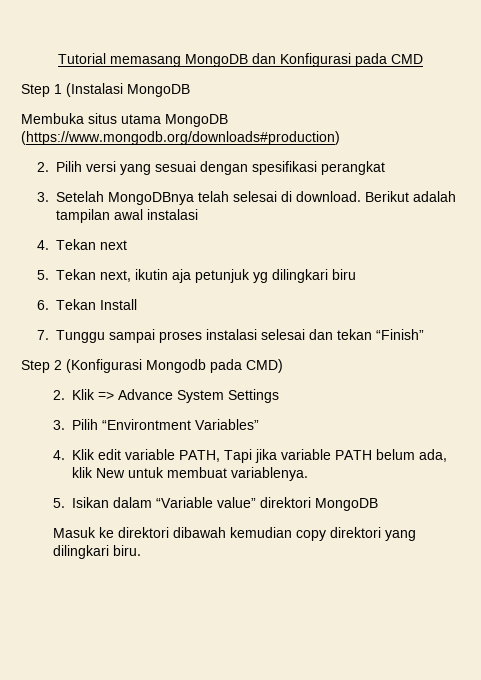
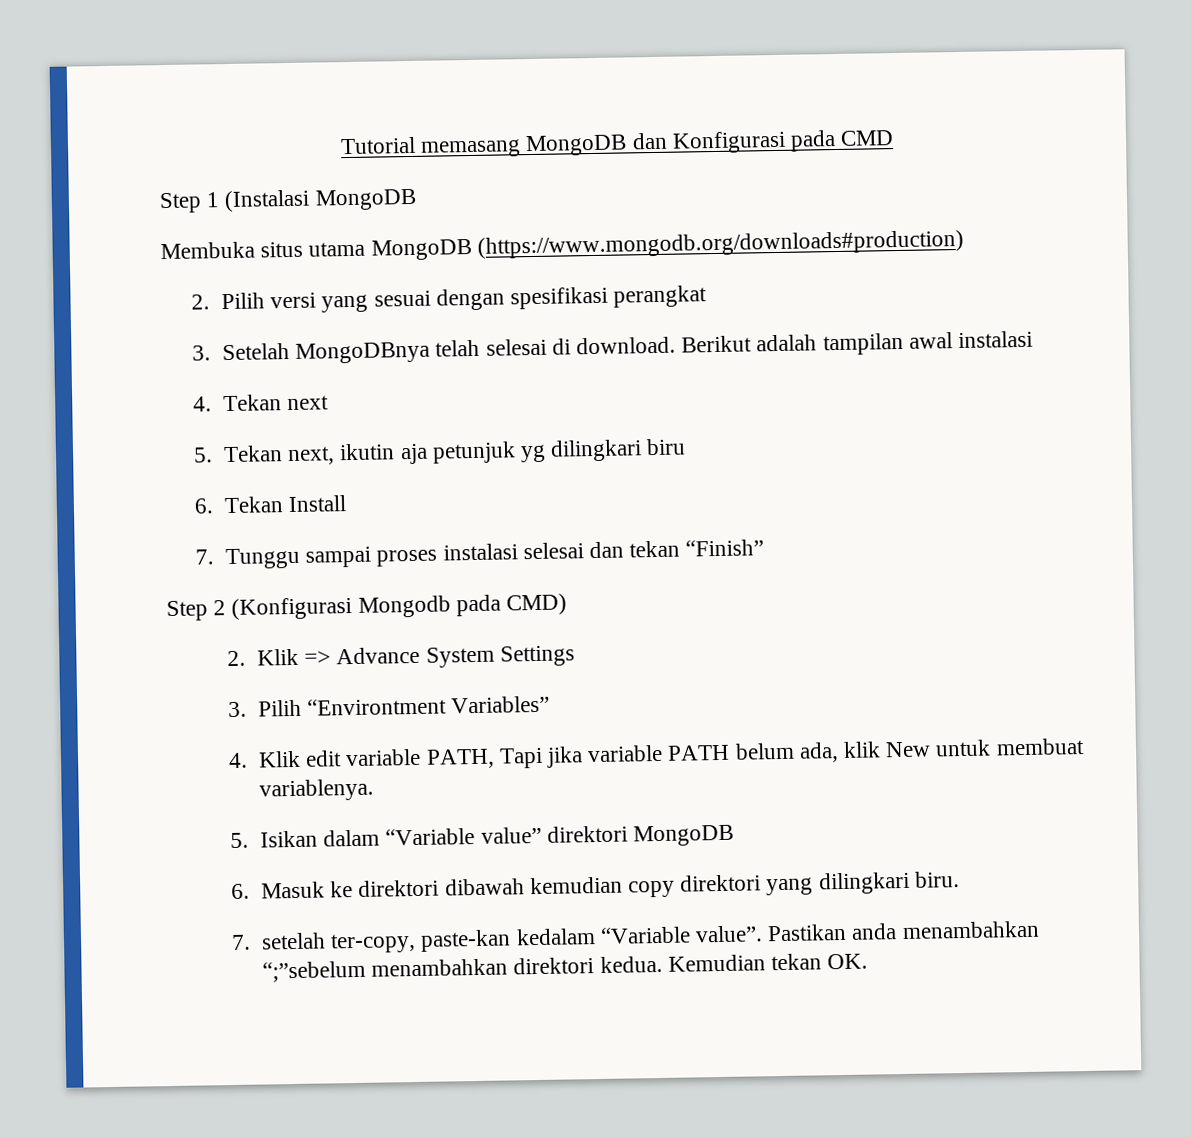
(378, 504) none -> [230,883,250,900] 6.
(141, 550) none -> [230,920,1040,954] [261,953,869,983] // 7. setelah ter-copy, paste-kan kedalam “Variable value”. Pastikan anda menambahkan “;”sebelum menambahkan direktori kedua. Kemudian tekan OK.

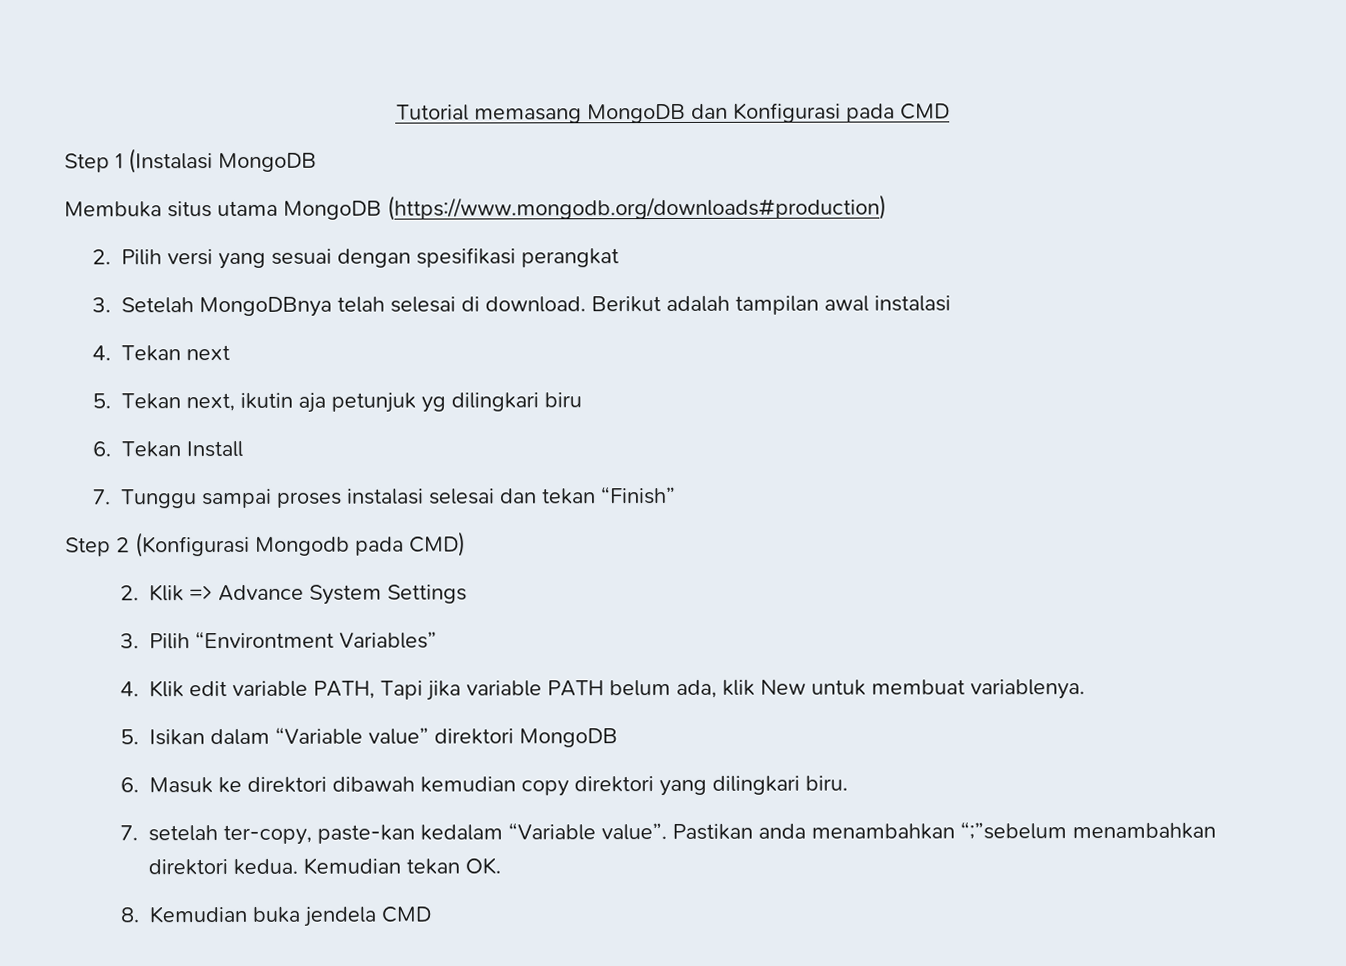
(869, 961) none -> [120,905,432,927] // 8. Kemudian buka jendela CMD

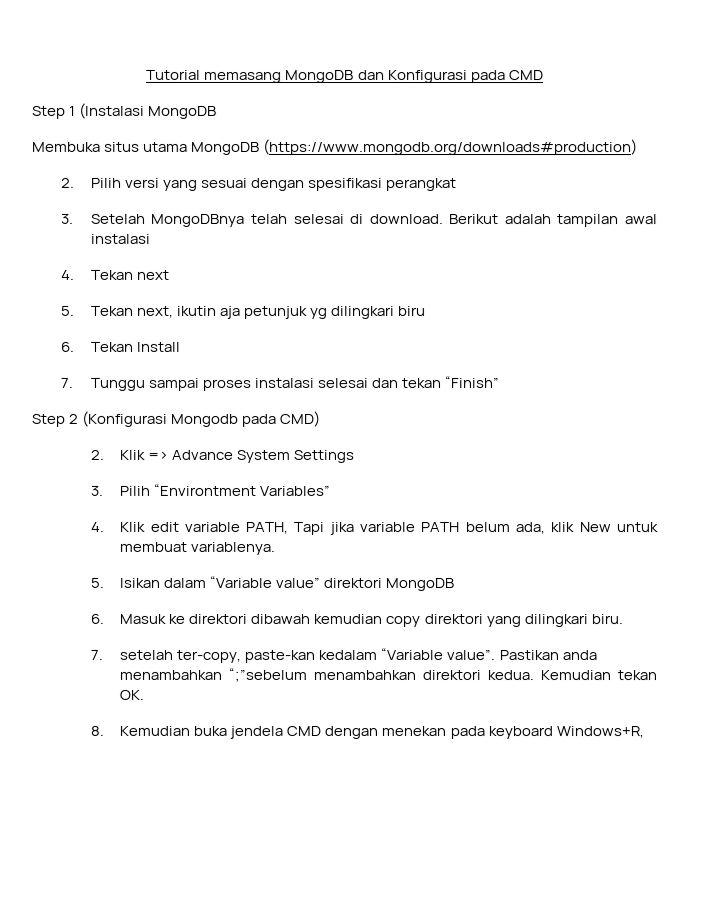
(432, 914) none -> [324,725,644,740] dengan menekan pada keyboard Windows+R,

